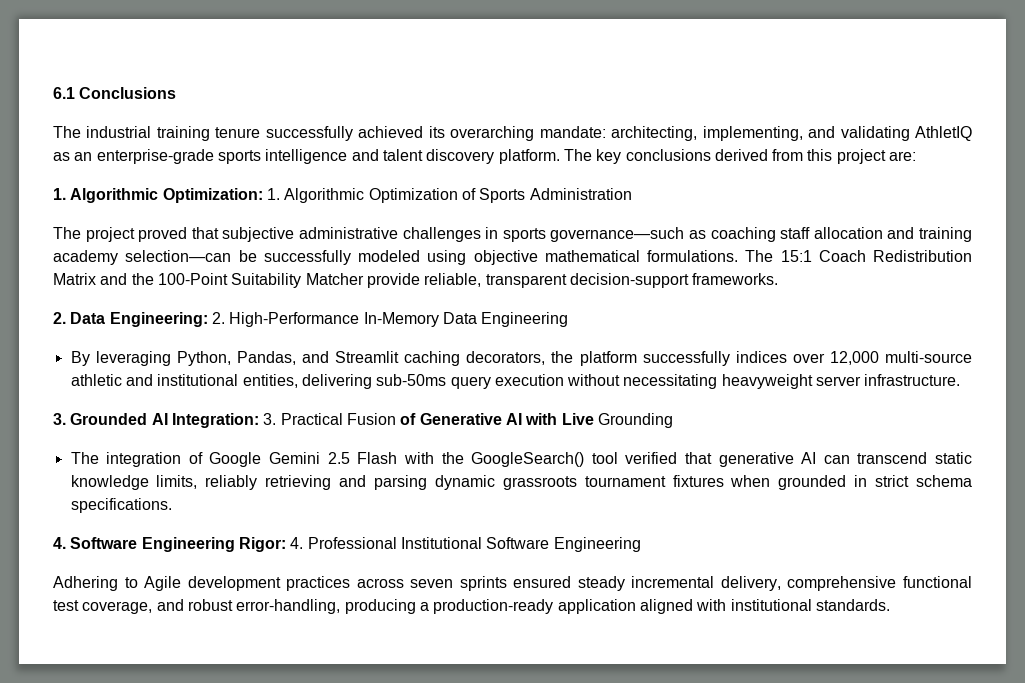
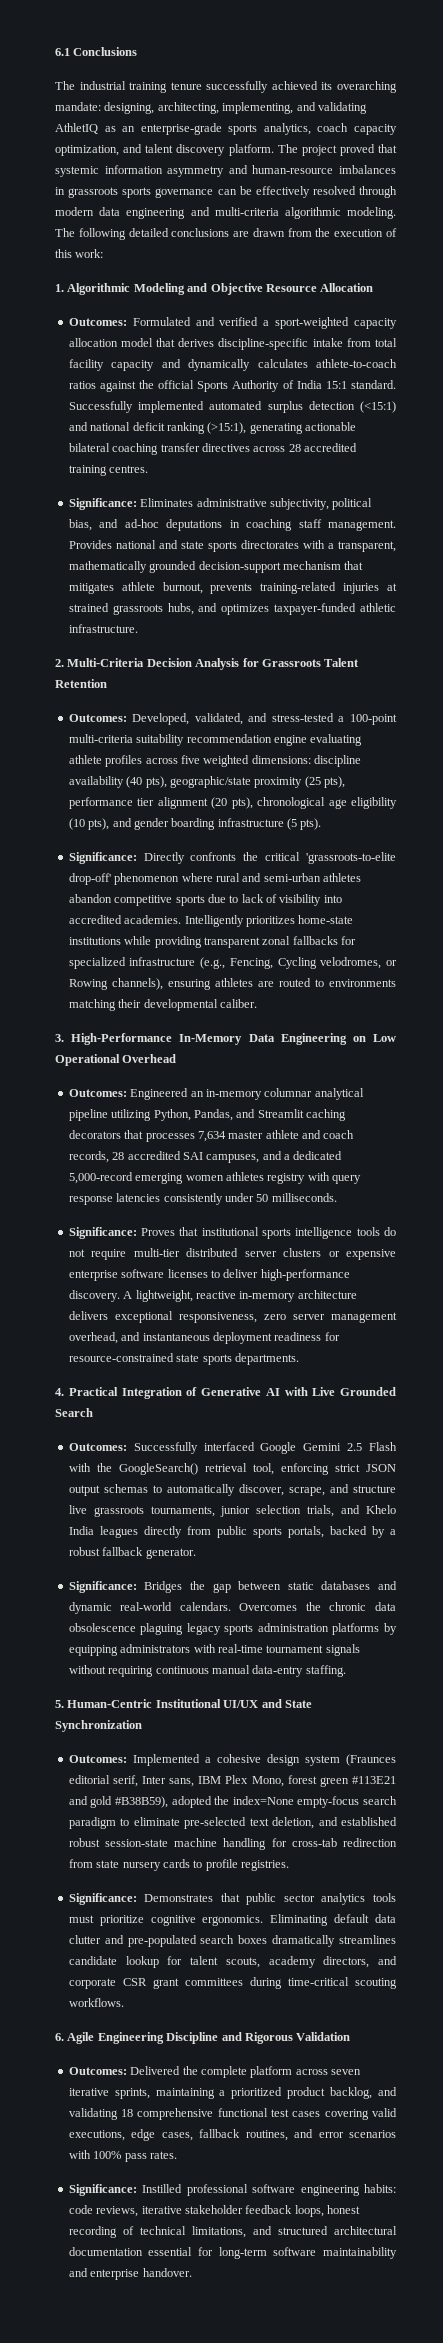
(606, 132) none -> [104,102,155,114] designing,
[265,149,348,164] intelligence -> [263,123,397,135] [55,145,119,156] analytics, coach capacity optimization,
[596,149,917,164] [53,188,632,203] [53,227,973,242] [53,250,972,265] [53,273,779,288] [53,312,569,327] [70,351,171,366] key conclusions derived from this project are: // 1. Algorithmic Optimization: 1. Algorithmic Optimization of Sports Administration // The project proved that subjective administrative challenges in sports governance—such as coaching staff allocation and training academy selection—can be successfully modeled using objective mathematical formulations. The 15:1 Coach Redistribution Matrix and the 100-Point Suitability Matcher provide reliable, transparent decision-support frameworks. // 2. Data Engineering: 2. High-Performance In-Memory Data Engineering // By leveraging -> [301,144,397,156] [55,165,396,177] [55,186,397,198] [55,207,396,219] [55,228,397,240] [55,249,104,258] [55,283,374,295] [68,317,397,329] [68,338,397,350] [68,359,397,371] [68,380,396,392] [68,401,396,413] [68,422,356,434] [68,443,357,455] [68,465,149,476] [68,498,373,510] [68,519,397,531] [68,540,396,552] [68,561,364,573] [68,582,397,594] [68,603,396,615] [68,624,138,633] [55,658,360,670] [55,679,107,688] [68,713,397,725] [68,734,363,746] [68,755,361,767] [68,776,345,788] [68,797,397,809] [68,818,322,830] [68,852,396,864] [68,873,361,885] [68,894,342,906] [68,915,354,927] [68,936,356,948] [68,957,397,969] [68,978,396,990] [68,999,257,1011] [55,1033,396,1045] [55,1054,177,1066] [68,1088,364,1100] [68,1109,152,1121] project proved that systemic information asymmetry and human-resource imbalances in grassroots sports governance can be effectively resolved through modern data engineering and multi-criteria algorithmic modeling. The following detailed conclusions are drawn from the execution of this work: // 1. Algorithmic Modeling and Objective Resource Allocation // Outcomes: Formulated and verified a sport-weighted capacity allocation model that derives discipline-specific intake from total facility capacity and dynamically calculates athlete-to-coach ratios against the official Sports Authority of India 15:1 standard. Successfully implemented automated surplus detection (<15:1) and national deficit ranking (>15:1), generating actionable bilateral coaching transfer directives across 28 accredited training centres. // Significance: Eliminates administrative subjectivity, political bias, and ad-hoc deputations in coaching staff management. Provides national and state sports directorates with a transparent, mathematically grounded decision-support mechanism that mitigates athlete burnout, prevents training-related injuries at strained grassroots hubs, and optimizes taxpayer-funded athletic infrastructure. // 2. Multi-Criteria Decision Analysis for Grassroots Talent Retention // Outcomes: Developed, validated, and stress-tested a 100-point multi-criteria suitability recommendation engine evaluating athlete profiles across five weighted dimensions: discipline availability (40 pts), geographic/state proximity (25 pts), performance tier alignment (20 pts), chronological age eligibility (10 pts), and gender boarding infrastructure (5 pts). // Significance: Directly confronts the critical 'grassroots-to-elite drop-off' phenomenon where rural and semi-urban athletes abandon competitive sports due to lack of visibility into accredited academies. Intelligently prioritizes home-state institutions while providing transparent zonal fallbacks for specialized infrastructure (e.g., Fencing, Cycling velodromes, or Rowing channels), ensuring athletes are routed to environments matching their developmental caliber. // 3. High-Performance In-Memory Data Engineering on Low Operational Overhead // Outcomes: Engineered an in-memory columnar analytical pipeline utilizing
[466,351,973,366] [70,374,961,389] [53,413,396,428] decorators, the platform successfully indices over 12,000 multi-source athletic and institutional entities, delivering sub-50ms query execution without necessitating heavyweight server infrastructure. // 3. Grounded AI Integration: 3. Practical Fusion -> [68,1130,355,1142] [68,1151,343,1163] [68,1172,361,1184] [68,1193,337,1205] [68,1227,396,1239] [68,1248,396,1260] [68,1269,350,1281] [68,1290,357,1302] [68,1311,398,1323] [68,1332,340,1344] [68,1353,299,1365] [55,1387,182,1399] decorators that processes 7,634 master athlete and coach records, 28 accredited SAI campuses, and a dedicated 5,000-record emerging women athletes registry with query response latencies consistently under 50 milliseconds. // Significance: Proves that institutional sports intelligence tools do not require multi-tier distributed server clusters or expensive enterprise software licenses to deliver high-performance discovery. A lightweight, reactive in-memory architecture delivers exceptional responsiveness, zero server management overhead, and instantaneous deployment readiness for resource-constrained state sports departments. // 4. Practical Integration
[597,413,673,428] [70,452,203,467] Grounding // The integration of -> [340,1387,396,1396] [55,1408,93,1417] [68,1442,255,1454] Grounded Search // Outcomes: Successfully interfaced
[591,452,973,467] [70,475,972,490] [70,498,172,513] [53,537,641,552] [53,576,973,591] [53,599,890,614] tool verified that generative AI can transcend static knowledge limits, reliably retrieving and parsing dynamic grassroots tournament fixtures when grounded in strict schema specifications. // 4. Software Engineering Rigor: 4. Professional Institutional Software Engineering // Adhering to Agile development practices across seven sprints ensured steady incremental delivery, comprehensive functional test coverage, and robust error-handling, producing a production-ready application aligned with institutional standards. -> [204,1463,396,1475] [68,1484,396,1496] [68,1505,396,1517] [68,1526,396,1538] [68,1547,196,1559] [68,1581,397,1593] [68,1602,396,1614] [68,1623,397,1635] [68,1644,360,1656] [68,1665,346,1677] [55,1699,312,1708] [55,1720,142,1732] [68,1754,396,1766] [68,1775,396,1787] [68,1796,397,1808] [68,1817,397,1829] [68,1838,398,1850] [68,1859,289,1871] [68,1893,396,1905] [68,1914,396,1926] [68,1935,396,1947] [68,1956,397,1968] [68,1977,397,1989] [68,1998,124,2007] [55,2032,351,2044] [68,2066,361,2078] [68,2087,397,2099] [68,2108,397,2120] [68,2129,396,2141] [68,2150,177,2162] [68,2184,396,2196] [68,2205,360,2217] [68,2226,397,2238] [68,2247,397,2259] [68,2268,192,2280] retrieval tool, enforcing strict JSON output schemas to automatically discover, scrape, and structure live grassroots tournaments, junior selection trials, and Khelo India leagues directly from public sports portals, backed by a robust fallback generator. // Significance: Bridges the gap between static databases and dynamic real-world calendars. Overcomes the chronic data obsolescence plaguing legacy sports administration platforms by equipping administrators with real-time tournament signals without requiring continuous manual data-entry staffing. // 5. Human-Centric Institutional UI/UX and State Synchronization // Outcomes: Implemented a cohesive design system (Fraunces editorial serif, Inter sans, IBM Plex Mono, forest green #113E21 and gold #B38B59), adopted the index=None empty-focus search paradigm to eliminate pre-selected text deletion, and established robust session-state machine handling for cross-tab redirection from state nursery cards to profile registries. // Significance: Demonstrates that public sector analytics tools must prioritize cognitive ergonomics. Eliminating default data clutter and pre-populated search boxes dramatically streamlines candidate lookup for talent scouts, academy directors, and corporate CSR grant committees during time-critical scouting workflows. // 6. Agile Engineering Discipline and Rigorous Validation // Outcomes: Delivered the complete platform across seven iterative sprints, maintaining a prioritized product backlog, and validating 18 comprehensive functional test cases covering valid executions, edge cases, fallback routines, and error scenarios with 100% pass rates. // Significance: Instilled professional software engineering habits: code reviews, iterative stakeholder feedback loops, honest recording of technical limitations, and structured architectural documentation essential for long-term software maintainability and enterprise handover.

